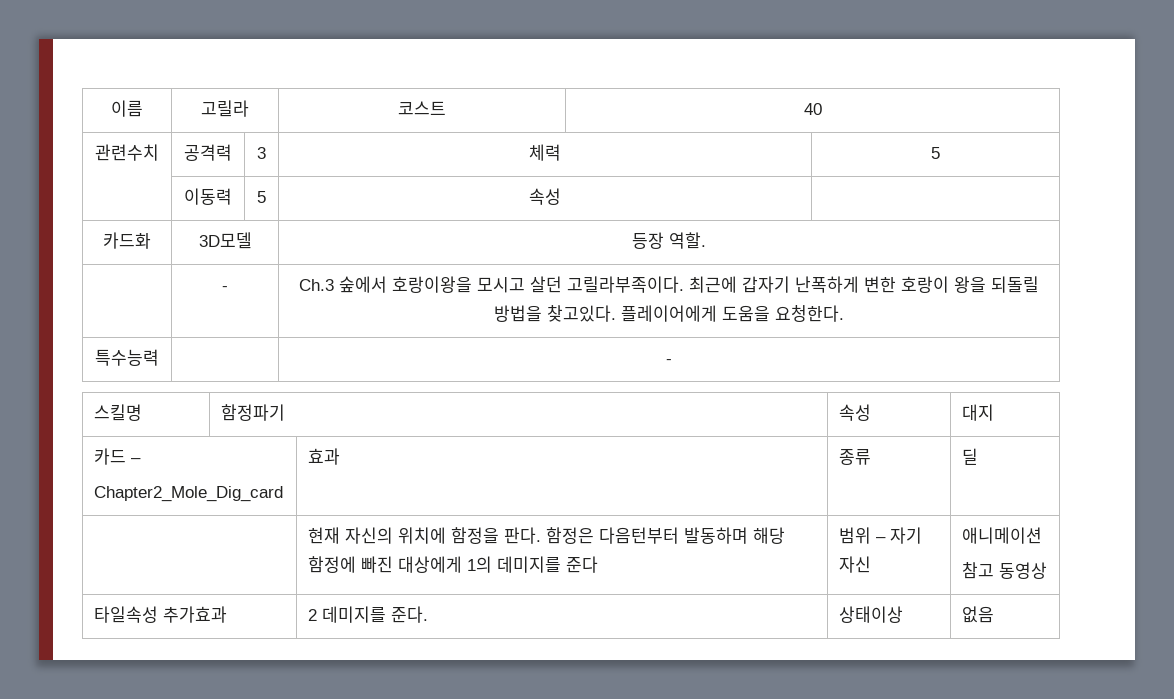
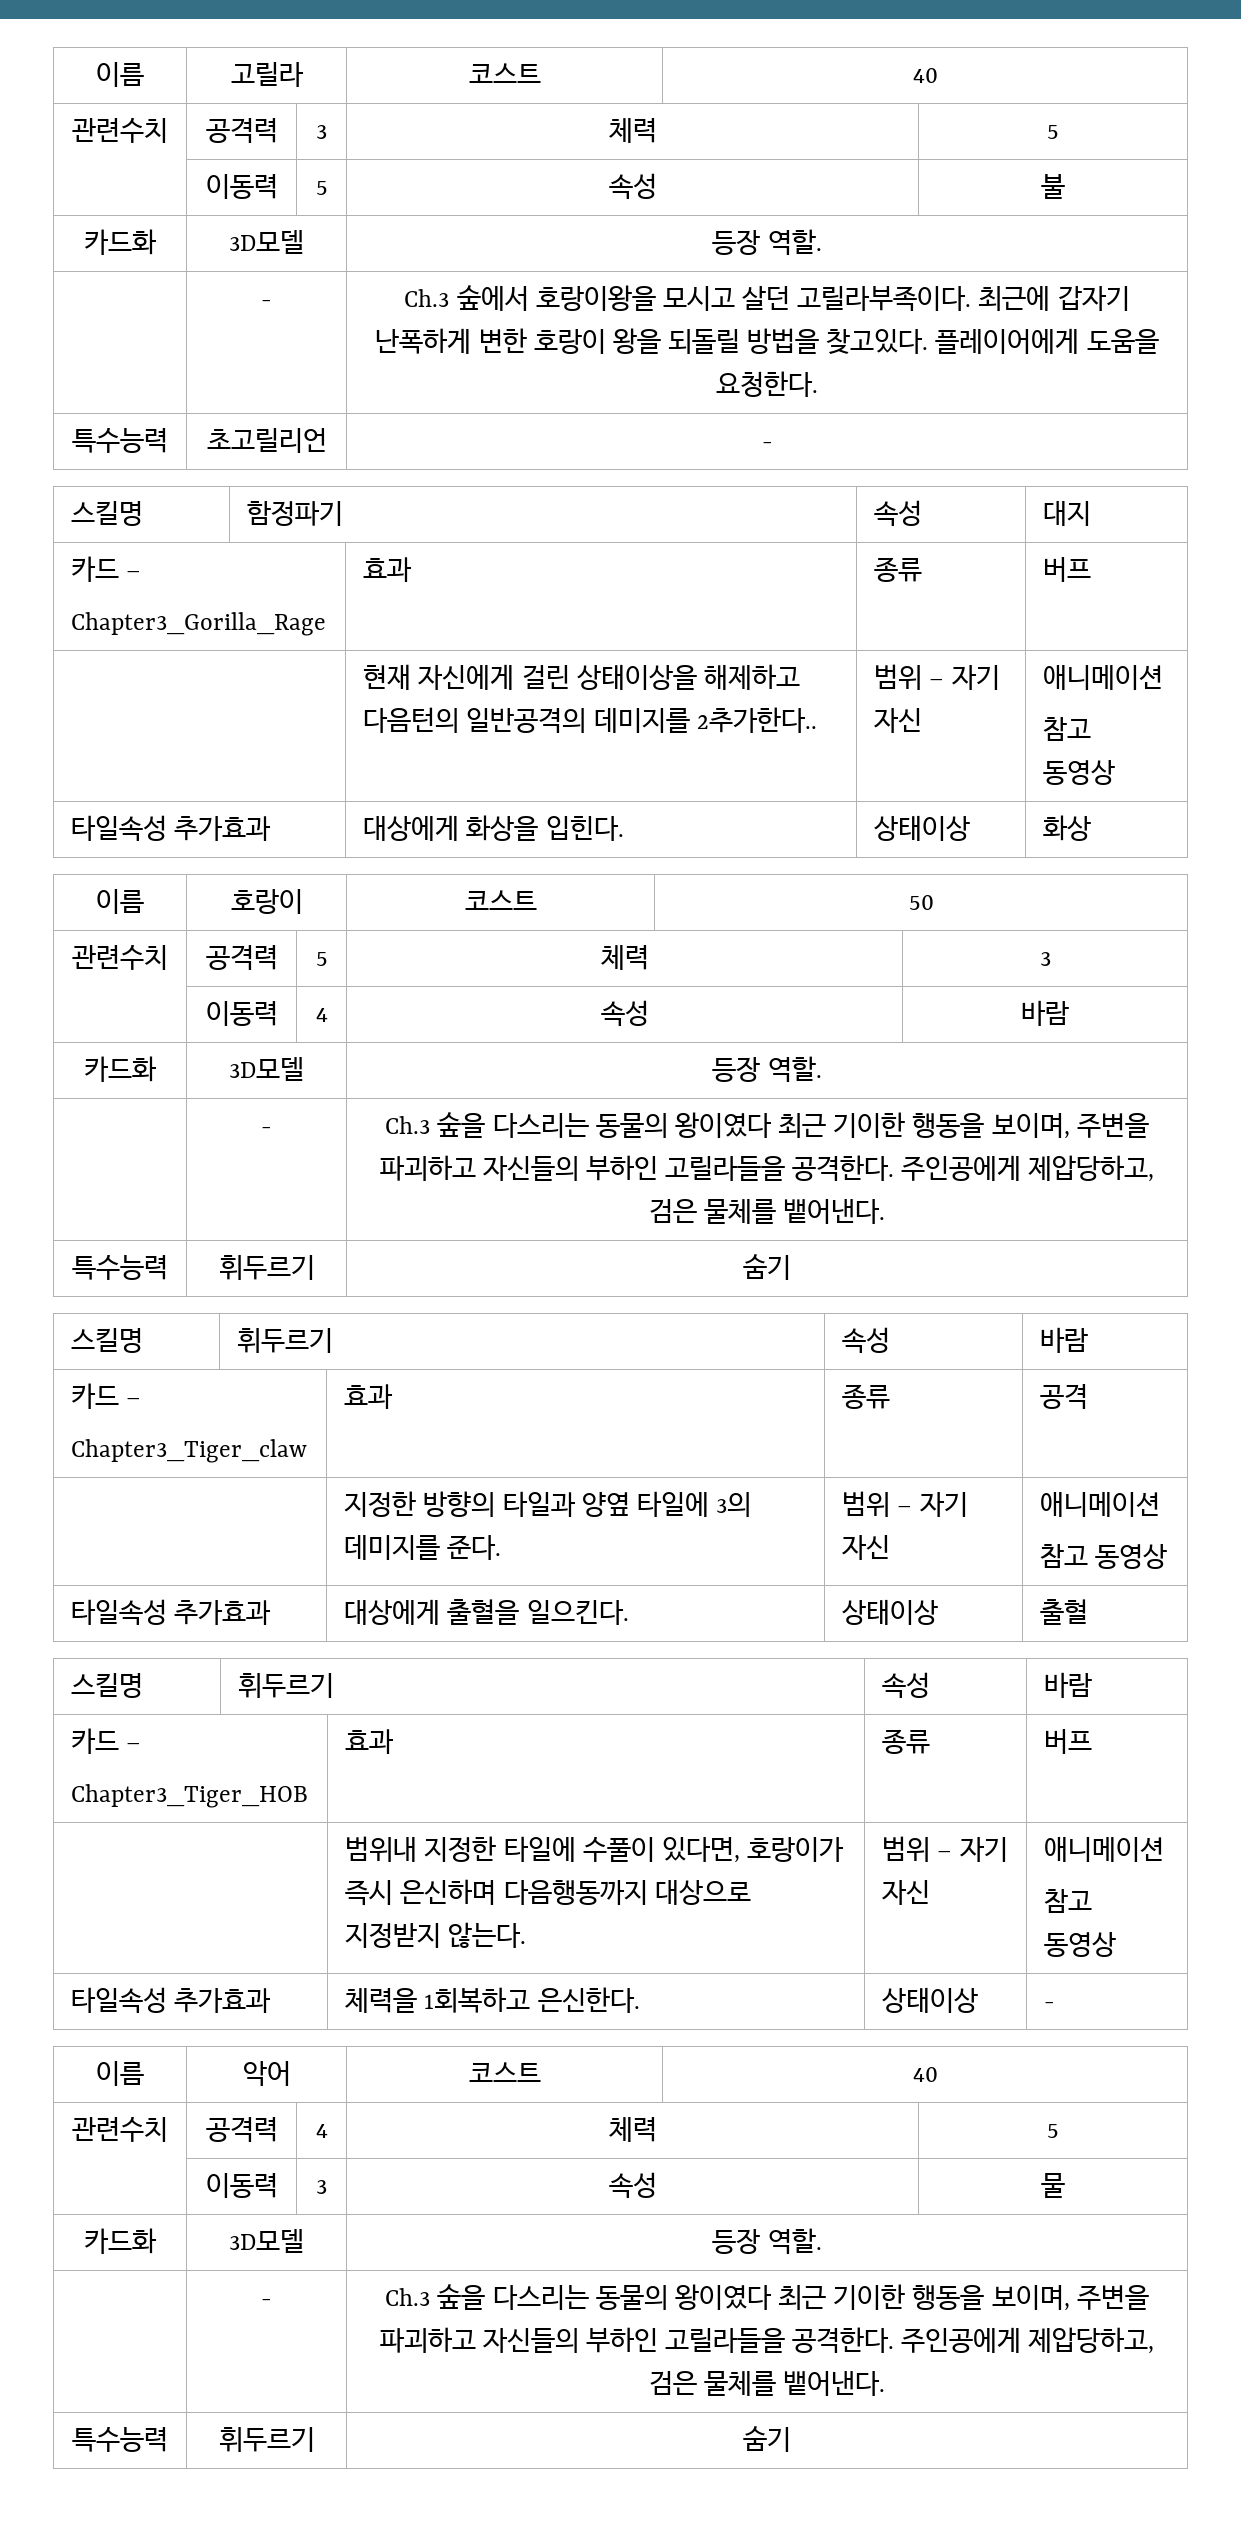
(561, 196) none -> [1041,174,1065,199] 불
(159, 357) none -> [206,428,327,453] 초고릴리언
[94,486,284,502] [308,448,341,465] [839,449,872,465] [962,448,979,465] Chapter2_Mole_Dig_card | 효과 | 종류 | 딜 -> [71,612,327,636] [363,557,413,582] [874,557,923,582] [1043,557,1092,582] Chapter3_Gorilla_Rage | 효과 | 종류 | 버프
[345,527,786,544] [308,556,599,573] [839,527,923,544] [839,556,872,573] [962,527,1043,544] [962,562,1048,579] [94,606,228,623] [308,606,429,623] [839,606,904,623] [962,606,995,623] 자신의 위치에 함정을 판다. 함정은 다음턴부터 발동하며 해당 함정에 빠진 대상에게 1의 데미지를 준다 | 범위 – 자기 자신 | 애니메이션 // 참고 동영상 // 타일속성 추가효과 | 2 데미지를 준다. | 상태이상 | 없음 -> [418,664,800,690] [363,707,817,733] [874,664,1000,690] [874,708,923,733] [1043,665,1164,690] [1043,717,1092,741] [1043,760,1116,785] [71,815,272,842] [363,815,624,841] [874,815,971,841] [1043,815,1092,841] [96,889,144,914] [230,889,303,914] [464,890,537,910] [908,895,934,910] [72,945,168,970] [205,945,278,970] [315,952,328,966] [600,945,649,970] [1039,952,1051,966] [205,1001,278,1026] [315,1008,328,1022] [600,1000,649,1027] [1021,1000,1069,1026] [84,1056,157,1082] [229,1057,304,1081] [712,1056,822,1083] [261,1127,272,1134] [385,1112,1149,1139] [379,1155,1155,1182] [648,1199,886,1224] [72,1255,168,1280] [218,1255,315,1280] [742,1254,791,1280] [71,1328,144,1353] [237,1328,334,1353] [842,1327,891,1354] [1040,1327,1089,1353] [71,1383,142,1409] [71,1439,308,1463] [344,1384,394,1409] [842,1384,891,1409] [1040,1384,1089,1409] [344,1491,752,1517] [344,1535,502,1560] [842,1491,968,1517] [842,1535,891,1560] [1040,1492,1161,1517] [1040,1544,1168,1569] [71,1599,272,1626] [344,1599,629,1625] [842,1599,939,1625] [1040,1599,1089,1625] [71,1673,144,1698] [238,1673,335,1698] [882,1672,931,1699] [1044,1672,1093,1698] [71,1728,142,1754] [71,1784,309,1808] [345,1729,395,1754] [882,1729,931,1754] [1044,1729,1093,1754] [345,1836,845,1863] [345,1879,751,1906] [345,1922,527,1948] [882,1836,1008,1862] [882,1880,931,1905] [1044,1837,1165,1862] [1044,1889,1093,1913] [1044,1932,1117,1957] [71,1987,272,2014] [345,1987,640,2013] [882,1987,979,2013] [1044,2002,1056,2009] [96,2061,144,2086] [242,2061,291,2087] [468,2062,541,2082] [912,2067,938,2082] [72,2117,168,2142] [205,2117,278,2142] [315,2124,328,2138] [608,2117,657,2142] [1047,2124,1059,2138] [205,2173,278,2198] [316,2180,327,2194] [608,2172,657,2199] [1041,2173,1065,2198] [84,2228,157,2254] [229,2229,304,2253] [712,2228,822,2255] [261,2299,272,2306] [385,2284,1149,2311] [379,2327,1155,2354] [648,2371,886,2396] [72,2427,168,2452] [218,2427,315,2452] [742,2426,791,2452] 자신에게 걸린 상태이상을 해제하고 다음턴의 일반공격의 데미지를 2추가한다.. | 범위 – 자기 자신 | 애니메이션 // 참고 동영상 // 타일속성 추가효과 | 대상에게 화상을 입힌다. | 상태이상 | 화상 // 이름 | 호랑이 | 코스트 | 50 // 관련수치 | 공격력 | 5 | 체력 | 3 // | 이동력 | 4 | 속성 | 바람 // 카드화 | 3D모델 | 등장 역할. // | - | Ch.3 숲을 다스리는 동물의 왕이였다 최근 기이한 행동을 보이며, 주변을 파괴하고 자신들의 부하인 고릴라들을 공격한다. 주인공에게 제압당하고, 검은 물체를 뱉어낸다. // 특수능력 | 휘두르기 | 숨기 // 스킬명 | 휘두르기 | 속성 | 바람 // 카드 – // Chapter3_Tiger_claw | 효과 | 종류 | 공격 // | 지정한 방향의 타일과 양옆 타일에 3의 데미지를 준다. | 범위 – 자기 자신 | 애니메이션 // 참고 동영상 // 타일속성 추가효과 | 대상에게 출혈을 일으킨다. | 상태이상 | 출혈 // 스킬명 | 휘두르기 | 속성 | 바람 // 카드 – // Chapter3_Tiger_HOB | 효과 | 종류 | 버프 // | 범위내 지정한 타일에 수풀이 있다면, 호랑이가 즉시 은신하며 다음행동까지 대상으로 지정받지 않는다. | 범위 – 자기 자신 | 애니메이션 // 참고 동영상 // 타일속성 추가효과 | 체력을 1회복하고 은신한다. | 상태이상 | - // 이름 | 악어 | 코스트 | 40 // 관련수치 | 공격력 | 4 | 체력 | 5 // | 이동력 | 3 | 속성 | 물 // 카드화 | 3D모델 | 등장 역할. // | - | Ch.3 숲을 다스리는 동물의 왕이였다 최근 기이한 행동을 보이며, 주변을 파괴하고 자신들의 부하인 고릴라들을 공격한다. 주인공에게 제압당하고, 검은 물체를 뱉어낸다. // 특수능력 | 휘두르기 | 숨기

